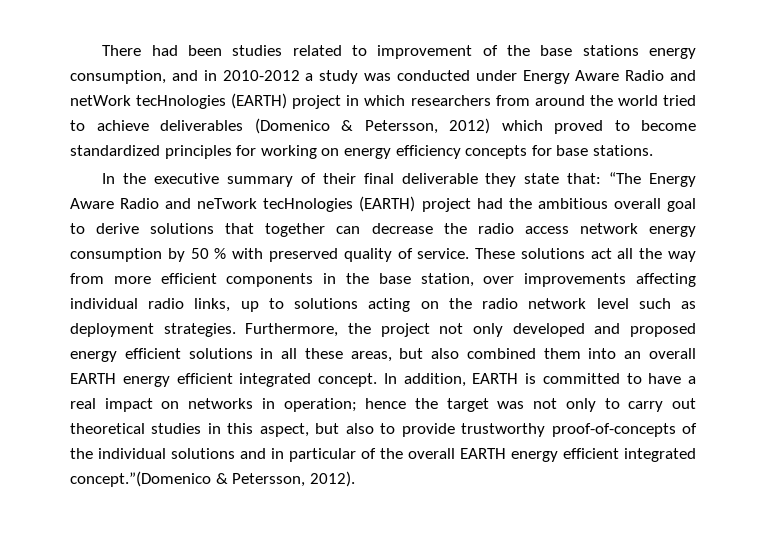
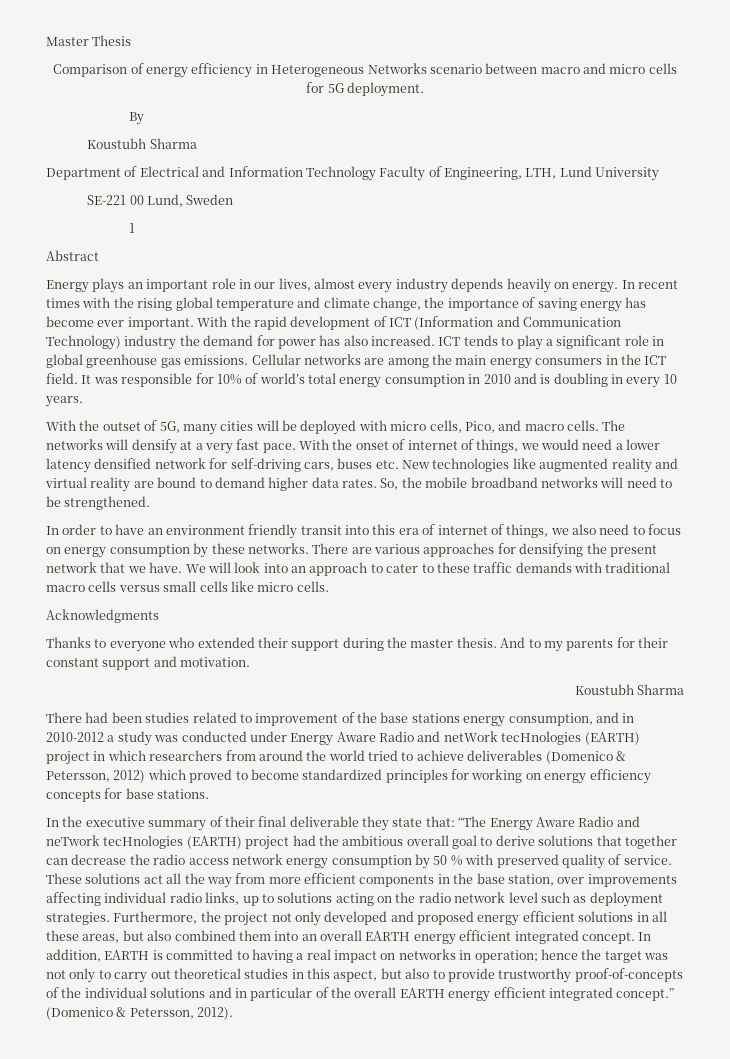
(102, 50) none -> [46,35,132,46] [53,63,677,78] [306,82,424,97] [128,112,144,125] [87,138,197,149] [46,166,660,181] [87,194,234,207] [128,223,135,233] [46,250,99,261] [46,278,678,293] [46,297,647,312] [46,316,622,330] [46,335,664,350] [46,354,667,369] [46,373,677,388] [45,396,83,407] [46,420,626,435] [46,439,661,454] [46,458,678,473] [45,477,672,492] [46,496,151,510] [46,524,682,539] [46,543,657,558] [46,562,671,576] [46,581,329,592] [46,609,159,623] [46,637,668,652] [46,656,251,670] [574,684,684,695] Master Thesis // Comparison of energy efficiency in Heterogeneous Networks scenario between macro and micro cells for 5G deployment. // By // Koustubh Sharma // Department of Electrical and Information Technology Faculty of Engineering, LTH, Lund University // SE-221 00 Lund, Sweden // 1 // Abstract // Energy plays an important role in our lives, almost every industry depends heavily on energy. In recent times with the rising global temperature and climate change, the importance of saving energy has become ever important. With the rapid development of ICT (Information and Communication Technology) industry the demand for power has also increased. ICT tends to play a significant role in global greenhouse gas emissions. Cellular networks are among the main energy consumers in the ICT field. It was responsible for 10% of world’s total energy consumption in 2010 and is doubling in every 10 years. // With the outset of 5G, many cities will be deployed with micro cells, Pico, and macro cells. The networks will densify at a very fast pace. With the onset of internet of things, we would need a lower latency densified network for self-driving cars, buses etc. New technologies like augmented reality and virtual reality are bound to demand higher data rates. So, the mobile broadband networks will need to be strengthened. // In order to have an environment friendly transit into this era of internet of things, we also need to focus on energy consumption by these networks. There are various approaches for densifying the present network that we have. We will look into an approach to cater to these traffic demands with traditional macro cells versus small cells like micro cells. // Acknowledgments // Thanks to everyone who extended their support during the master thesis. And to my parents for their constant support and motivation. // Koustubh Sharma //
[648,373,682,384] have -> [251,949,293,963] having
[70,471,211,487] concept.”(Domenico -> [616,988,675,1001] [46,1007,113,1020] concept.” (Domenico

